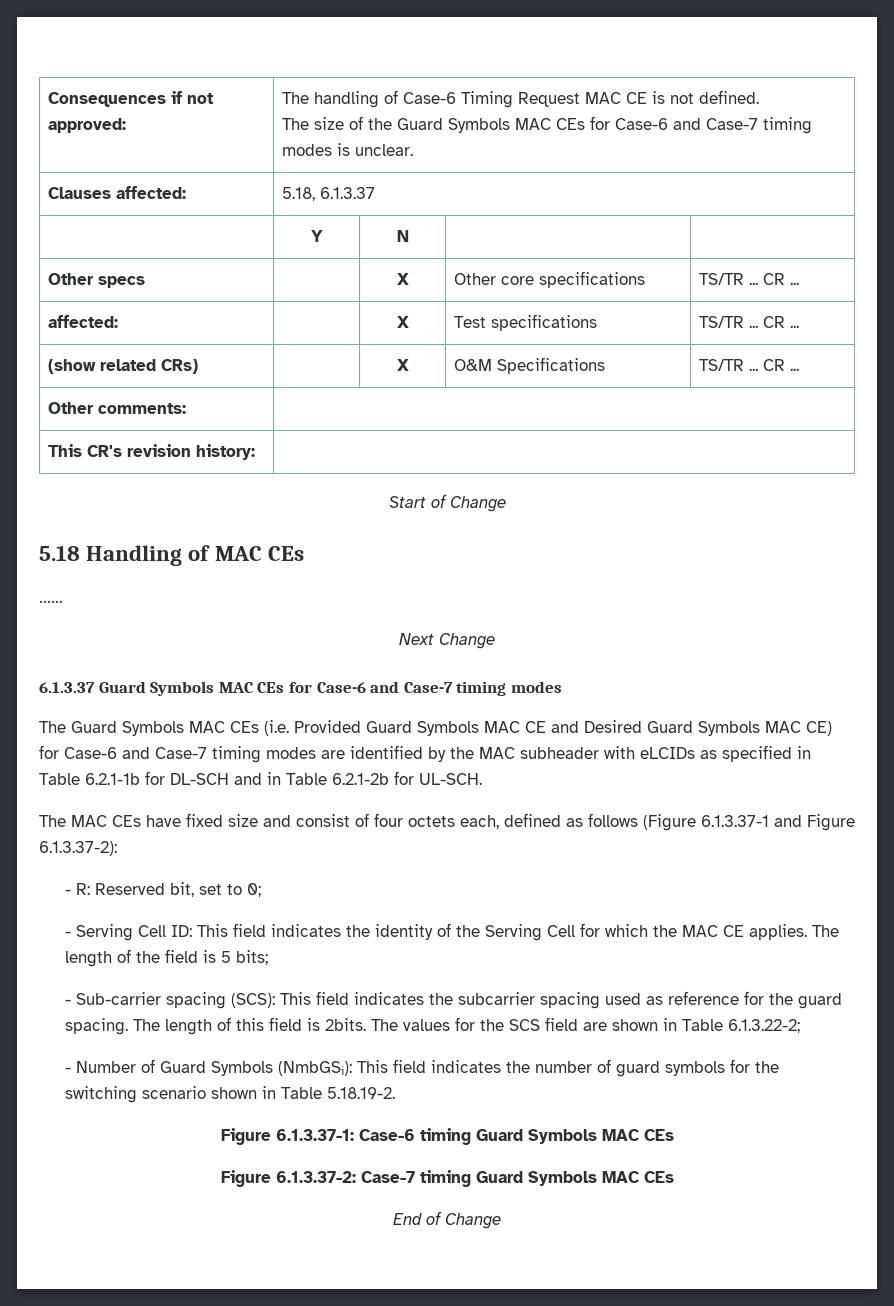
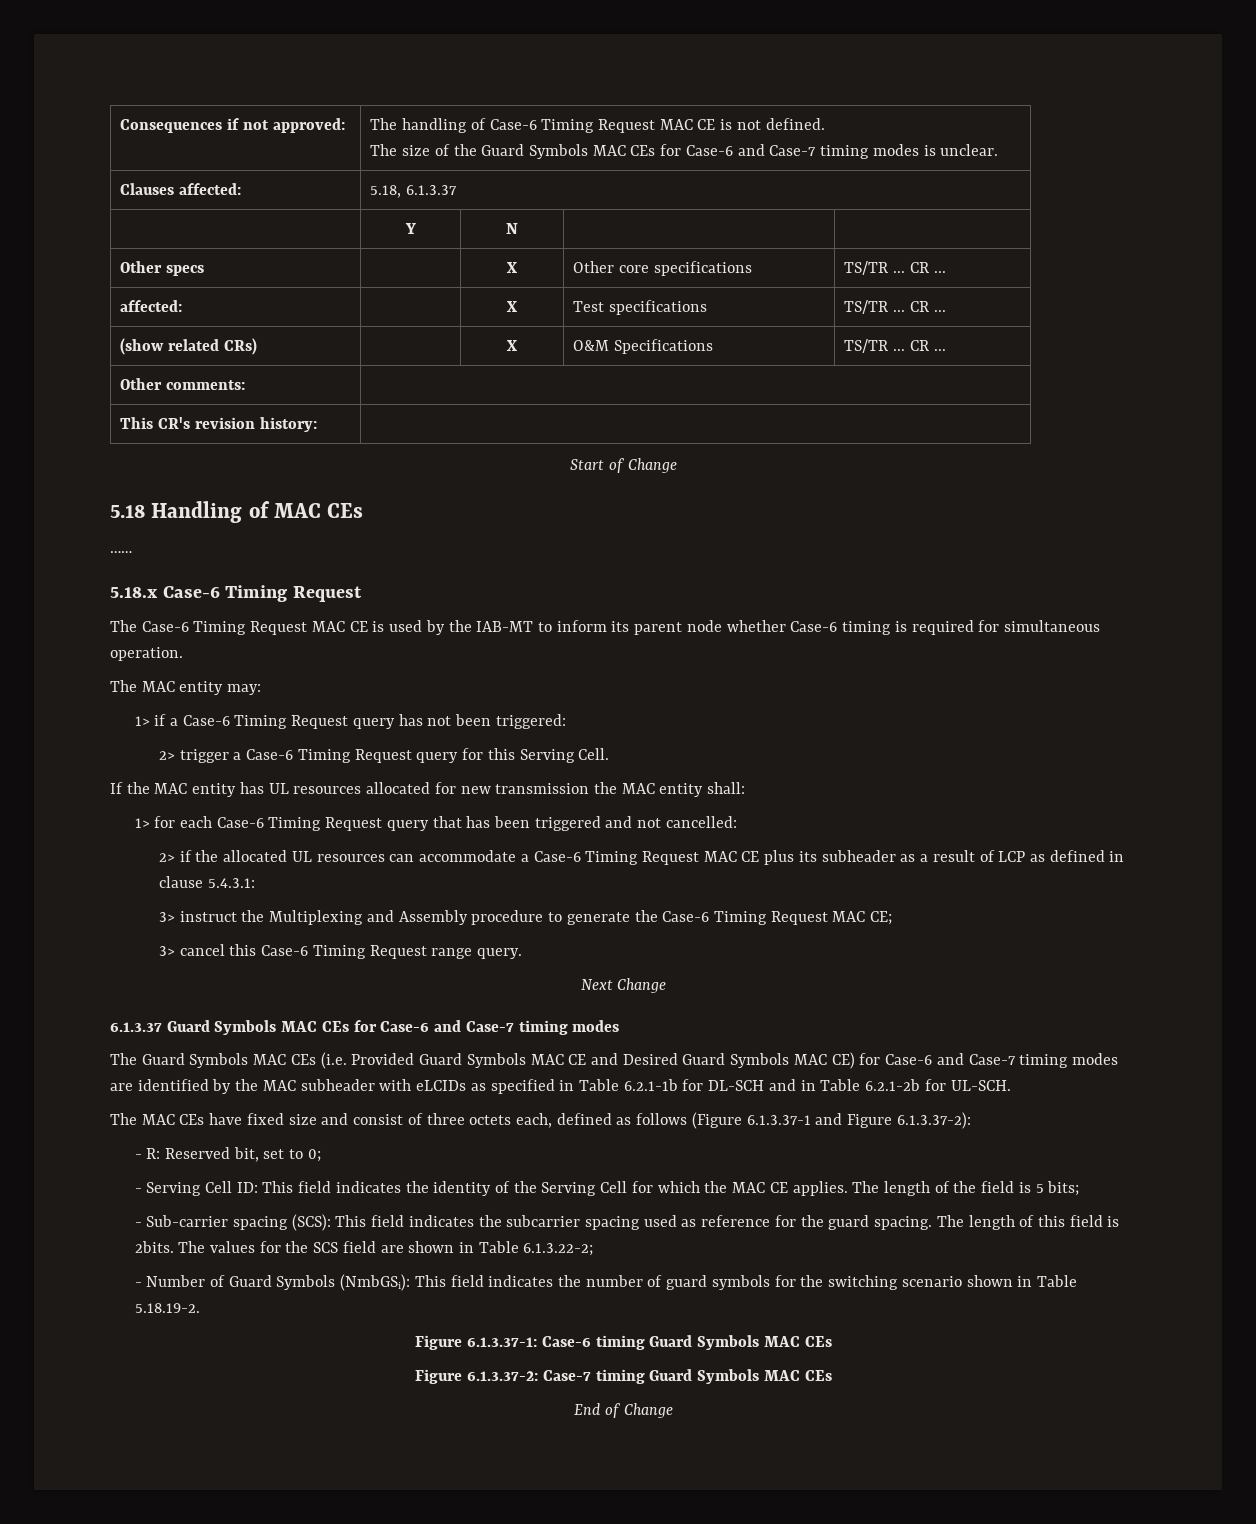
(63, 601) none -> [110,585,362,602] [110,620,1100,635] [110,647,183,661] [110,680,262,695] [134,714,566,729] [159,748,610,763] [110,782,746,797] [134,816,737,831] [159,850,1125,865] [159,876,255,888] [159,910,893,925] [159,944,523,959] // 5.18.x Case-6 Timing Request // The Case-6 Timing Request MAC CE is used by the IAB-MT to inform its parent node whether Case-6 timing is required for simultaneous operation. // The MAC entity may: // 1> if a Case-6 Timing Request query has not been triggered: // 2> trigger a Case-6 Timing Request query for this Serving Cell. // If the MAC entity has UL resources allocated for new transmission the MAC entity shall: // 1> for each Case-6 Timing Request query that has been triggered and not cancelled: // 2> if the allocated UL resources can accommodate a Case-6 Timing Request MAC CE plus its subheader as a result of LCP as defined in clause 5.4.3.1: // 3> instruct the Multiplexing and Assembly procedure to generate the Case-6 Timing Request MAC CE; // 3> cancel this Case-6 Timing Request range query.
[374,813,403,827] four -> [426,1113,465,1125] three

